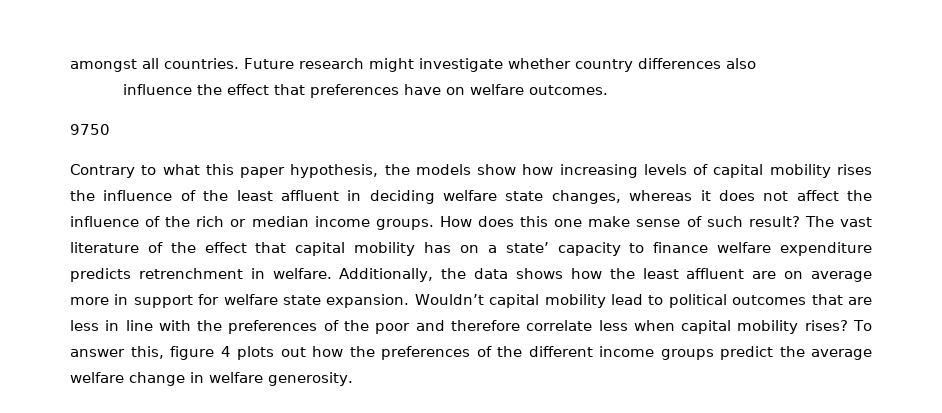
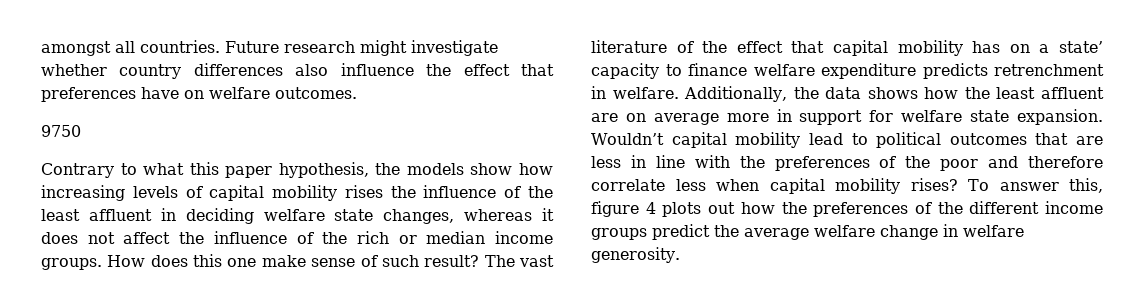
(756, 63) // -> (329, 70) none

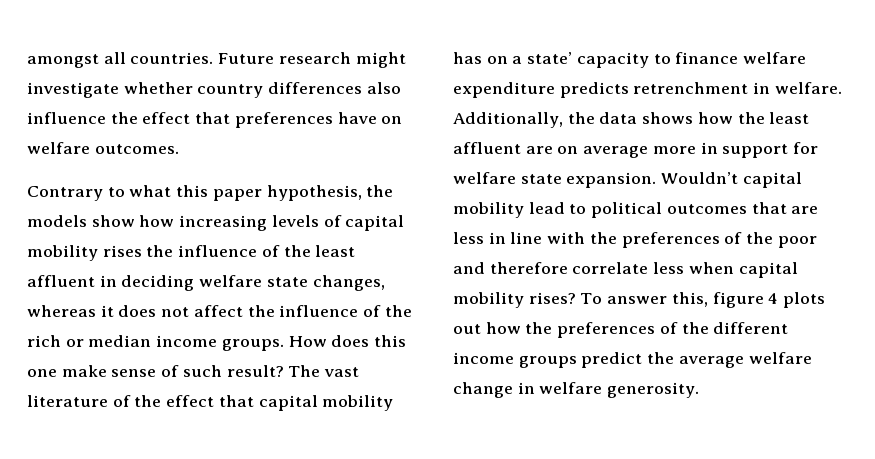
[41,125,81,137] // 9750 -> (179, 149) none

